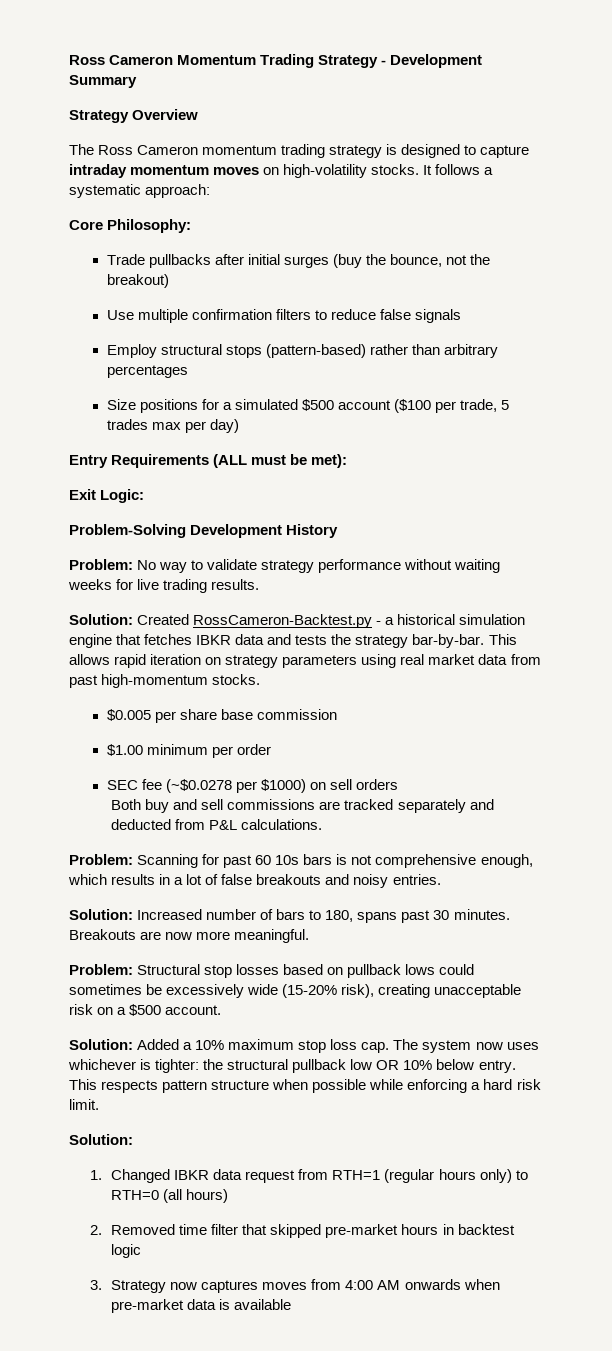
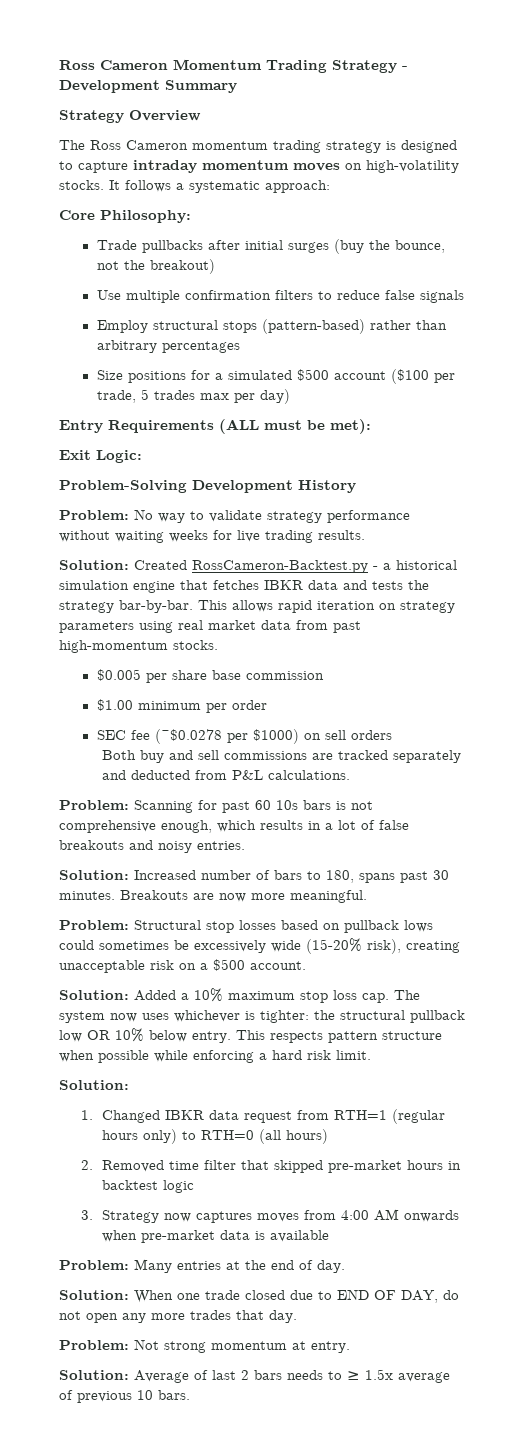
(292, 1304) none -> [59,1259,345,1273] [59,1289,459,1303] [59,1310,297,1323] [59,1339,350,1353] [59,1369,450,1383] [59,1390,190,1403] // Problem: Many entries at the end of day. // Solution: When one trade closed due to END OF DAY, do not open any more trades that day. // Problem: Not strong momentum at entry. // Solution: Average of last 2 bars needs to ≥ 1.5x average of previous 10 bars.

